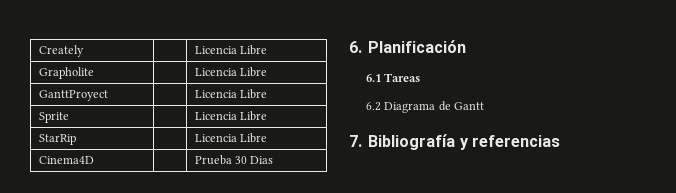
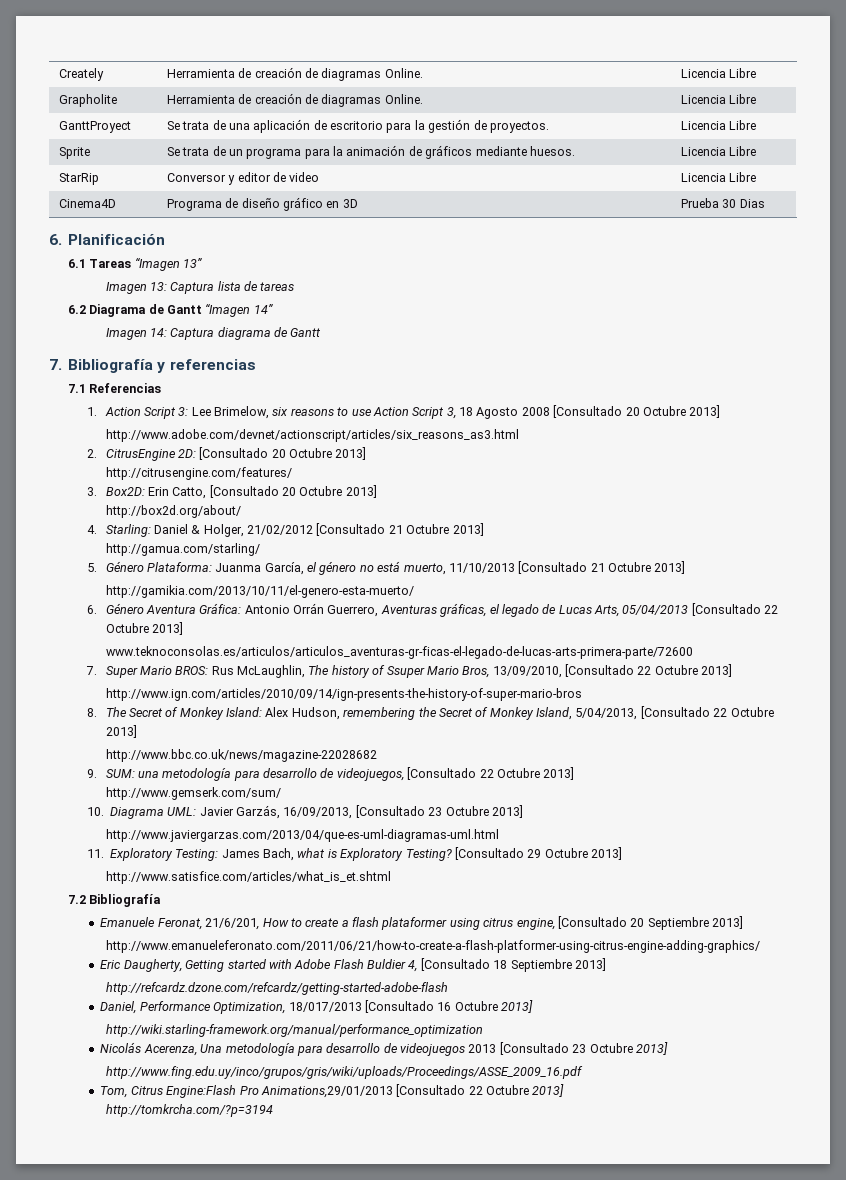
[194,45,268,55] [38,67,94,79] [194,67,268,77] [38,90,108,101] [194,89,268,99] [38,112,69,123] [194,111,268,121] [38,134,76,145] [194,133,268,143] [38,156,94,164] | Licencia Libre // Grapholite | | Licencia Libre // GanttProyect | | Licencia Libre // Sprite | | Licencia Libre // StarRip | | Licencia Libre // Cinema4D | -> [166,67,423,81] [680,68,757,78] [58,94,117,107] [166,93,423,107] [680,94,757,104] [58,121,131,133] [166,119,549,133] [680,120,757,130] [58,147,90,159] [166,145,575,159] [680,146,757,156] [58,173,99,185] [166,172,320,185] [680,172,757,182] [58,199,116,208] [166,197,358,211] Herramienta de creación de diagramas Online. | Licencia Libre // Grapholite | Herramienta de creación de diagramas Online. | Licencia Libre // GanttProyect | Se trata de una aplicación de escritorio para la gestión de proyectos. | Licencia Libre // Sprite | Se trata de un programa para la animación de gráficos mediante huesos. | Licencia Libre // StarRip | Conversor y editor de video | Licencia Libre // Cinema4D | Programa de diseño gráfico en 3D
[366,101,485,113] [349,134,560,150] // 6.2 Diagrama de Gantt // 7. Bibliografía y referencias -> [134,257,202,271] [105,281,295,294] [67,303,273,317] [105,327,322,340] [49,359,256,373] [67,383,162,393] [86,405,721,419] [105,429,519,442] [86,447,367,461] [105,467,292,480] [86,485,377,499] [105,505,241,518] [86,523,484,537] [105,543,260,556] [86,561,686,575] [105,585,414,598] [86,603,779,617] [105,622,183,635] [105,646,693,659] [85,664,733,678] [105,688,582,701] [86,706,774,720] [105,725,137,738] [105,749,377,762] [86,767,575,781] [105,787,281,800] [86,805,523,819] [105,829,499,842] [86,847,623,861] [105,871,391,884] [67,894,162,907] [100,916,744,930] [105,940,760,953] [100,958,606,972] [105,982,448,995] [100,1000,534,1014] [105,1024,483,1037] [100,1042,668,1056] [105,1066,583,1079] [100,1084,565,1098] [105,1104,273,1117] “Imagen 13” // Imagen 13: Captura lista de tareas // 6.2 Diagrama de Gantt “Imagen 14” // Imagen 14: Captura diagrama de Gantt // 7. Bibliografía y referencias // 7.1 Referencias // 1. Action Script 3: Lee Brimelow, six reasons to use Action Script 3, 18 Agosto 2008 [Consultado 20 Octubre 2013] // http://www.adobe.com/devnet/actionscript/articles/six_reasons_as3.html // 2. CitrusEngine 2D: [Consultado 20 Octubre 2013] // http://citrusengine.com/features/ // 3. Box2D: Erin Catto, [Consultado 20 Octubre 2013] // http://box2d.org/about/ // 4. Starling: Daniel & Holger, 21/02/2012 [Consultado 21 Octubre 2013] // http://gamua.com/starling/ // 5. Género Plataforma: Juanma García, el género no está muerto, 11/10/2013 [Consultado 21 Octubre 2013] // http://gamikia.com/2013/10/11/el-genero-esta-muerto/ // 6. Género Aventura Gráfica: Antonio Orrán Guerrero, Aventuras gráficas, el legado de Lucas Arts, 05/04/2013 [Consultado 22 Octubre 2013] // www.teknoconsolas.es/articulos/articulos_aventuras-gr-ficas-el-legado-de-lucas-arts-primera-parte/72600 // 7. Super Mario BROS: Rus McLaughlin, The history of Ssuper Mario Bros, 13/09/2010, [Consultado 22 Octubre 2013] // http://www.ign.com/articles/2010/09/14/ign-presents-the-history-of-super-mario-bros // 8. The Secret of Monkey Island: Alex Hudson, remembering the Secret of Monkey Island, 5/04/2013, [Consultado 22 Octubre 2013] // http://www.bbc.co.uk/news/magazine-22028682 // 9. SUM: una metodología para desarrollo de videojuegos, [Consultado 22 Octubre 2013] // http://www.gemserk.com/sum/ // 10. Diagrama UML: Javier Garzás, 16/09/2013, [Consultado 23 Octubre 2013] // http://www.javiergarzas.com/2013/04/que-es-uml-diagramas-uml.html // 11. Exploratory Testing: James Bach, what is Exploratory Testing? [Consultado 29 Octubre 2013] // http://www.satisfice.com/articles/what_is_et.shtml // 7.2 Bibliografía // Emanuele Feronat, 21/6/201, How to create a flash plataformer using citrus engine, [Consultado 20 Septiembre 2013] // http://www.emanueleferonato.com/2011/06/21/how-to-create-a-flash-platformer-using-citrus-engine-adding-graphics/ // Eric Daugherty, Getting started with Adobe Flash Buldier 4, [Consultado 18 Septiembre 2013] // http://refcardz.dzone.com/refcardz/getting-started-adobe-flash // Daniel, Performance Optimization, 18/017/2013 [Consultado 16 Octubre 2013] // http://wiki.starling-framework.org/manual/performance_optimization // Nicolás Acerenza, Una metodología para desarrollo de videojuegos 2013 [Consultado 23 Octubre 2013] // http://www.fing.edu.uy/inco/grupos/gris/wiki/uploads/Proceedings/ASSE_2009_16.pdf // Tom, Citrus Engine:Flash Pro Animations,29/01/2013 [Consultado 22 Octubre 2013] // http://tomkrcha.com/?p=3194

